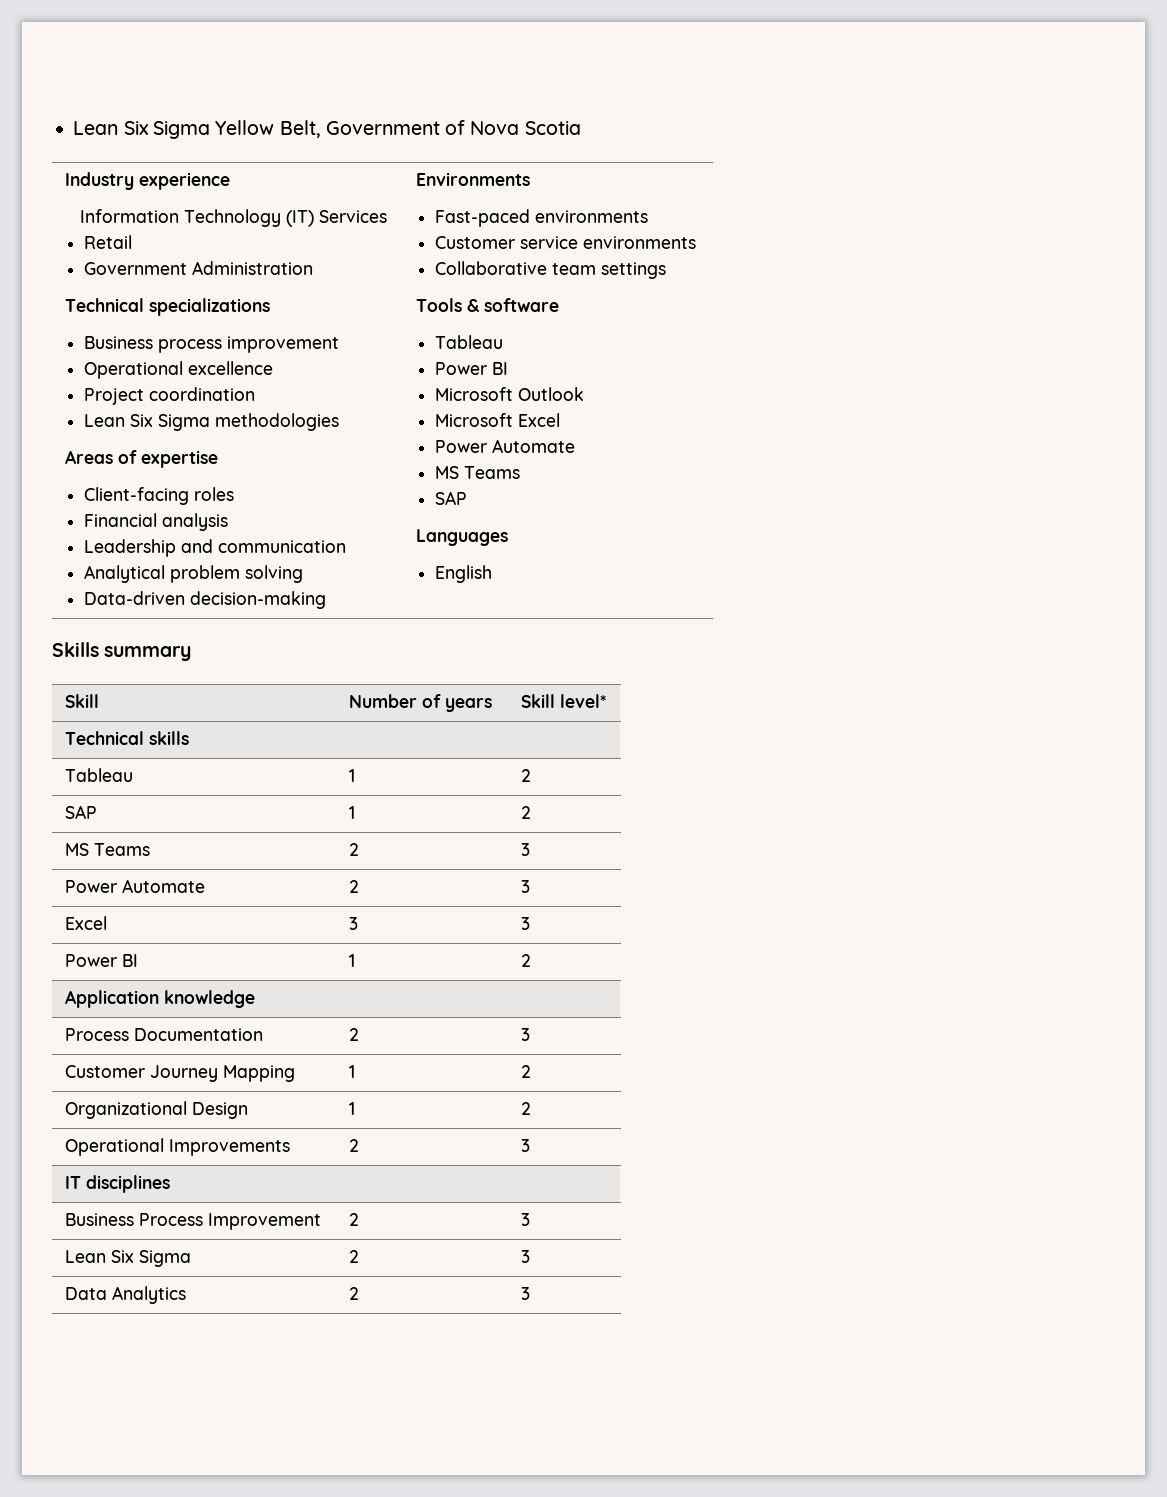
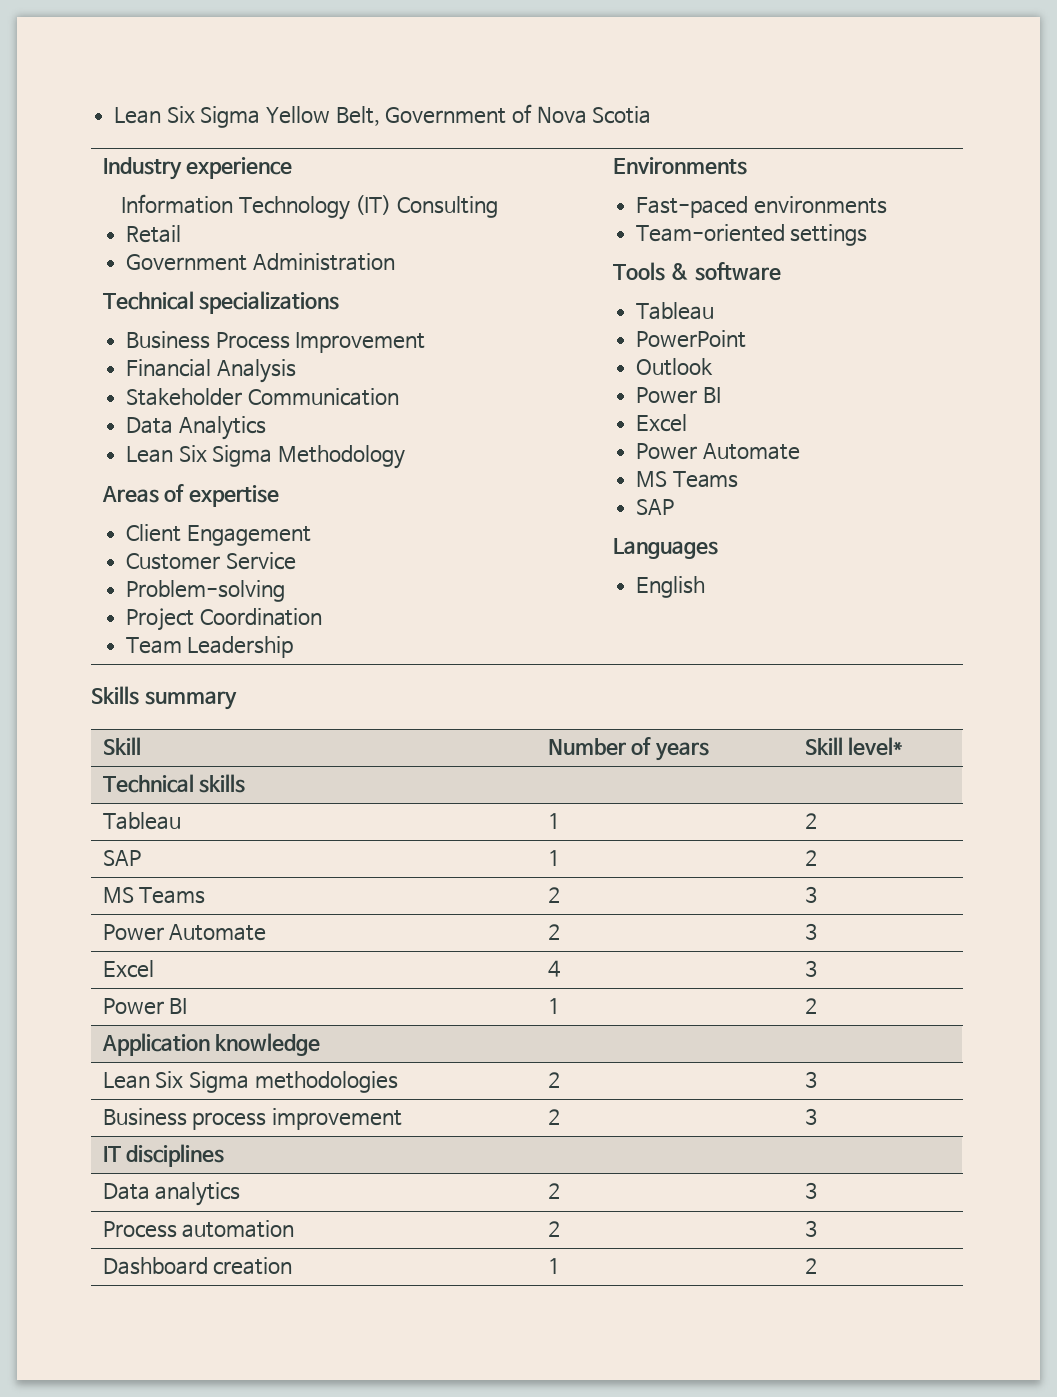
[318,210,387,223] Services -> [396,196,498,218] Consulting
[157,336,339,353] [83,361,273,379] [83,387,255,405] [83,413,339,431] process improvement // Operational excellence // Project coordination // Lean Six Sigma methodologies -> [215,332,426,353] [125,359,296,383] [125,388,399,406] [125,416,266,440] [125,445,405,469] Process Improvement // Financial Analysis // Stakeholder Communication // Data Analytics // Lean Six Sigma Methodology
[83,487,234,505] [83,513,228,531] [83,539,346,557] [83,565,303,583] [83,591,326,609] [415,172,530,186] [434,209,648,227] [434,236,696,249] [434,261,596,275] Client-facing roles // Financial analysis // Leadership and communication // Analytical problem solving // Data-driven decision-making | Environments // Fast-paced environments // Customer service environments // Collaborative team -> [125,524,311,546] [125,552,296,570] [125,580,285,602] [125,608,323,631] [125,636,294,658] [612,157,747,175] [635,196,887,218] [635,224,785,242] Client Engagement // Customer Service // Problem-solving // Project Coordination // Team Leadership | Environments // Fast-paced environments // Team-oriented
(503, 342) none -> [635,330,746,348] [635,358,713,376] // PowerPoint // Outlook
[434,387,584,401] [434,413,513,427] Microsoft Outlook // Microsoft -> (721, 395) none
[348,917,358,930] 3 -> [547,960,560,977] 4
[64,1028,263,1041] [348,1028,359,1041] [520,1028,530,1041] [64,1065,295,1082] [348,1065,355,1078] [520,1065,531,1078] [64,1101,248,1119] [348,1102,355,1115] [520,1102,531,1115] [64,1138,290,1156] Process Documentation | 2 | 3 // Customer Journey Mapping | 1 | 2 // Organizational Design | 1 | 2 // Operational Improvements -> [102,1071,398,1093] [547,1072,560,1088] [804,1071,817,1088] [102,1108,403,1130] Lean Six Sigma methodologies | 2 | 3 // Business process improvement
[64,1213,321,1230] [348,1213,359,1226] [520,1213,530,1226] [64,1250,191,1267] [348,1250,359,1263] [520,1250,530,1263] [64,1286,186,1304] [348,1287,359,1300] [520,1287,530,1300] Business Process Improvement | 2 | 3 // Lean Six Sigma | 2 | 3 // Data Analytics | 2 | 3 -> [102,1182,241,1206] [547,1183,560,1199] [804,1182,817,1199] [102,1220,295,1238] [547,1221,560,1237] [804,1220,817,1237] [102,1257,293,1275] [547,1258,560,1274] [804,1258,817,1274] Data analytics | 2 | 3 // Process automation | 2 | 3 // Dashboard creation | 1 | 2

